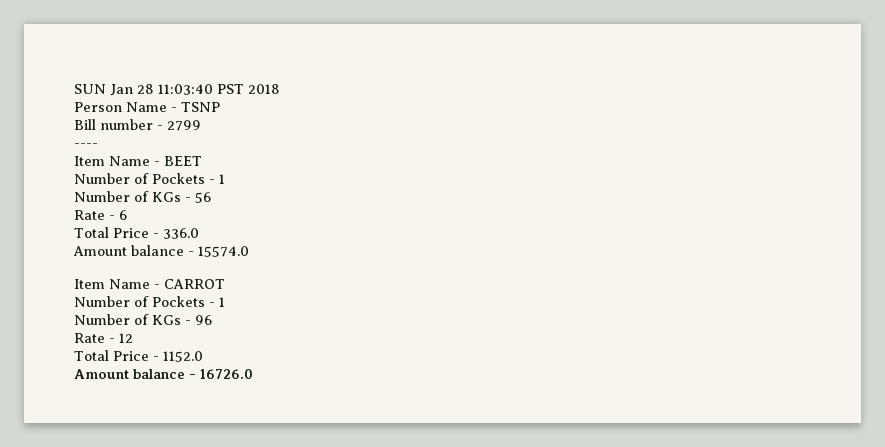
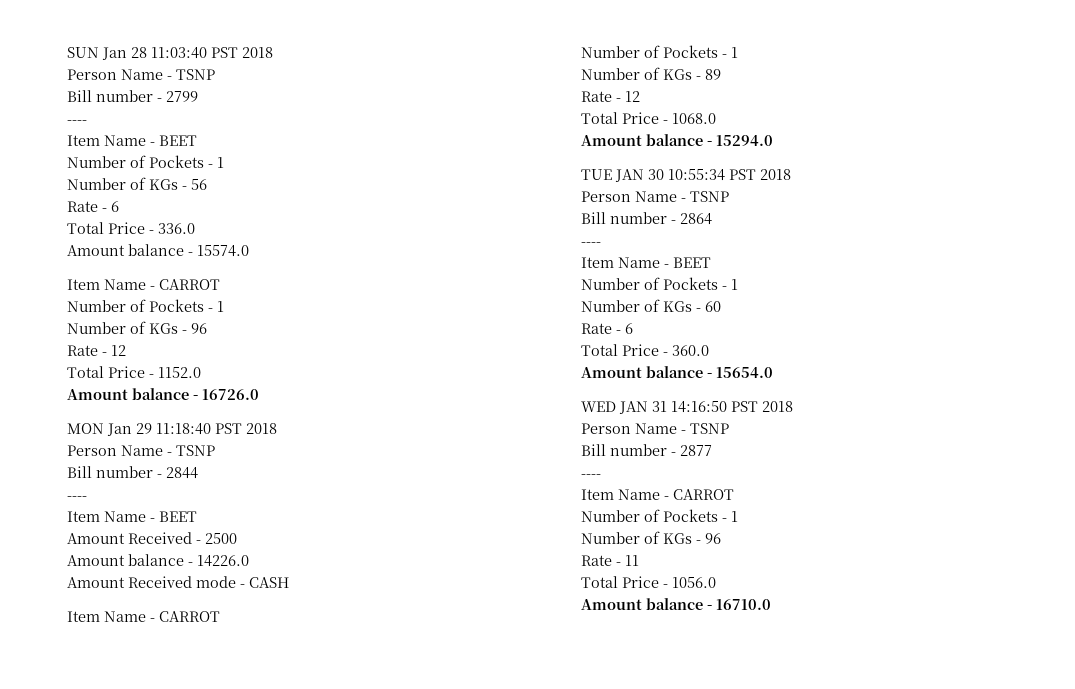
(253, 374) none -> [67,423,277,436] [67,445,215,456] [67,466,198,479] [67,496,87,500] [67,511,197,522] [67,532,237,544] [67,554,249,567] [67,576,289,588] [67,611,220,622] [581,45,738,58] [581,67,721,80] [581,91,640,102] [581,112,716,124] [581,134,773,146] [581,169,791,182] [581,191,729,202] [581,212,712,225] [581,242,601,246] [581,257,711,268] [581,277,738,290] [581,299,721,312] [581,323,633,334] [581,344,709,356] [581,366,773,378] [581,401,793,414] [581,423,729,434] [581,444,712,456] [581,474,601,478] [581,489,734,500] [581,509,738,522] [581,531,721,544] [581,555,639,566] [581,576,716,588] [581,598,771,610] // MON Jan 29 11:18:40 PST 2018 // Person Name - TSNP // Bill number - 2844 // ---- // Item Name - BEET // Amount Received - 2500 // Amount balance - 14226.0 // Amount Received mode - CASH // Item Name - CARROT // Number of Pockets - 1 // Number of KGs - 89 // Rate - 12 // Total Price - 1068.0 // Amount balance - 15294.0 // TUE JAN 30 10:55:34 PST 2018 // Person Name - TSNP // Bill number - 2864 // ---- // Item Name - BEET // Number of Pockets - 1 // Number of KGs - 60 // Rate - 6 // Total Price - 360.0 // Amount balance - 15654.0 // WED JAN 31 14:16:50 PST 2018 // Person Name - TSNP // Bill number - 2877 // ---- // Item Name - CARROT // Number of Pockets - 1 // Number of KGs - 96 // Rate - 11 // Total Price - 1056.0 // Amount balance - 16710.0

